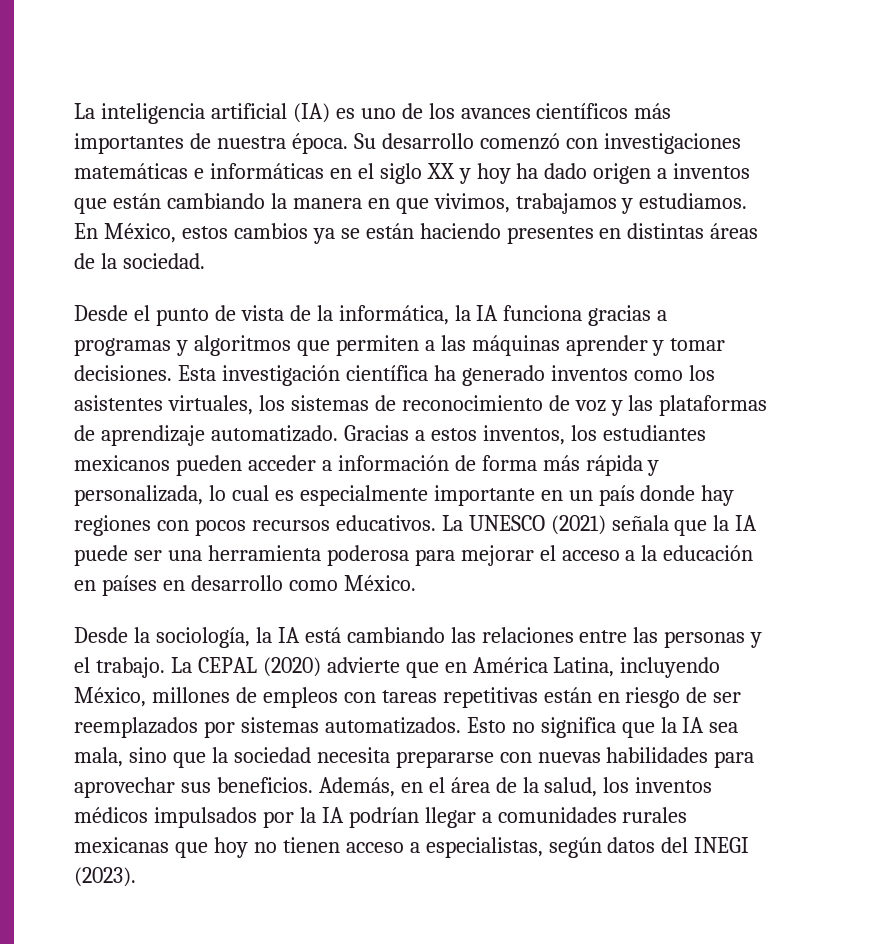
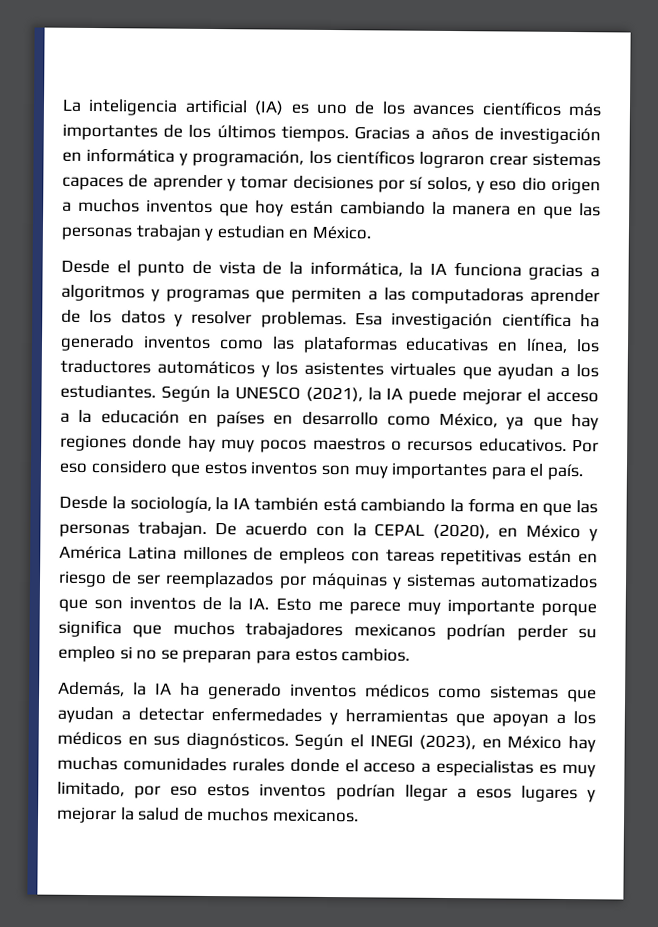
[216,133,741,154] [74,163,588,184] nuestra época. Su desarrollo comenzó con investigaciones matemáticas e informáticas en el siglo XX y hoy ha dado -> [188,124,601,145] [62,147,601,169] [62,174,547,194] los últimos tiempos. Gracias a años de investigación en informática y programación, los científicos lograron crear sistemas capaces de aprender y tomar decisiones por sí solos, y eso dio
(668, 173) none -> [78,198,140,213] muchos
(107, 206) none -> [255,200,284,217] hoy
[433,193,748,214] [74,223,759,244] [74,253,205,269] vivimos, trabajamos y estudiamos. En México, estos cambios ya se están haciendo presentes en distintas áreas de la sociedad. -> [579,203,601,217] [61,224,371,242] las personas trabajan y estudian en México.
[74,335,291,356] programas y algoritmos -> [61,284,250,303] algoritmos y programas
[471,335,726,356] [74,365,216,381] máquinas aprender y tomar decisiones. Esta -> [411,287,600,306] [61,309,383,329] computadoras aprender de los datos y resolver problemas. Esa
[688,365,715,381] [74,395,768,416] [74,425,706,446] [74,455,660,476] [74,485,735,506] [74,515,758,536] [74,545,455,566] los asistentes virtuales, los sistemas de reconocimiento de voz y las plataformas de aprendizaje automatizado. Gracias a estos inventos, los estudiantes mexicanos pueden acceder a información de forma más rápida y personalizada, lo cual es especialmente importante en un país donde hay regiones con pocos recursos educativos. La UNESCO (2021) señala que la IA puede ser una herramienta poderosa para -> [271,335,600,354] [60,359,599,380] [60,384,458,405] las plataformas educativas en línea, los traductores automáticos y los asistentes virtuales que ayudan a los estudiantes. Según la UNESCO (2021), la IA puede
[343,575,416,591] México. -> [439,412,599,431] [60,434,599,453] [59,460,584,481] México, ya que hay regiones donde hay muy pocos maestros o recursos educativos. Por eso considero que estos inventos son muy importantes para el país.
(300, 635) none -> [253,497,319,511] también
[450,627,763,648] [74,657,721,678] [74,687,146,707] las relaciones entre las personas y el trabajo. La CEPAL (2020) advierte que en América Latina, incluyendo México, -> [450,498,598,517] [59,521,598,542] [59,545,177,560] la forma en que las personas trabajan. De acuerdo con la CEPAL (2020), en México y América Latina
[240,717,739,738] [74,747,755,768] [74,777,713,798] [74,807,688,828] [74,837,750,858] [74,867,136,887] sistemas automatizados. Esto no significa que la IA sea mala, sino que la sociedad necesita prepararse con nuevas habilidades para aprovechar sus beneficios. Además, en el área de la salud, los inventos médicos impulsados por la IA podrían llegar a comunidades rurales mexicanas que hoy no tienen acceso a especialistas, según datos del INEGI (2023). -> [310,572,598,590] [58,596,597,617] [58,619,597,642] [58,645,411,664] [58,681,597,703] [57,706,596,727] [57,731,597,753] [57,756,596,778] [57,781,597,803] [56,806,359,824] máquinas y sistemas automatizados que son inventos de la IA. Esto me parece muy importante porque significa que muchos trabajadores mexicanos podrían perder su empleo si no se preparan para estos cambios. // Además, la IA ha generado inventos médicos como sistemas que ayudan a detectar enfermedades y herramientas que apoyan a los médicos en sus diagnósticos. Según el INEGI (2023), en México hay muchas comunidades rurales donde el acceso a especialistas es muy limitado, por eso estos inventos podrían llegar a esos lugares y mejorar la salud de muchos mexicanos.

